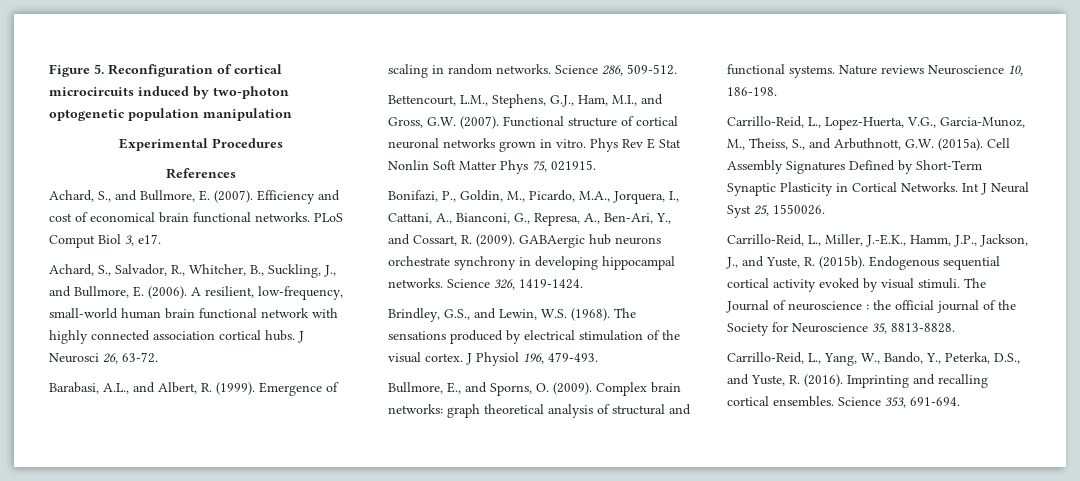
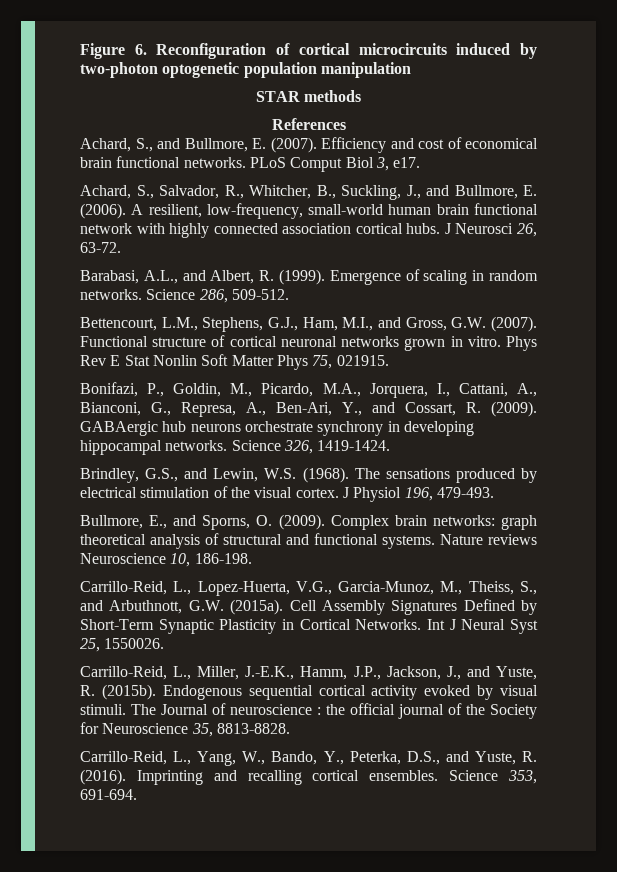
[94,64,104,74] 5. -> [134,44,147,55] 6.
[119,138,283,151] Experimental Procedures -> [255,90,362,102] STAR methods

